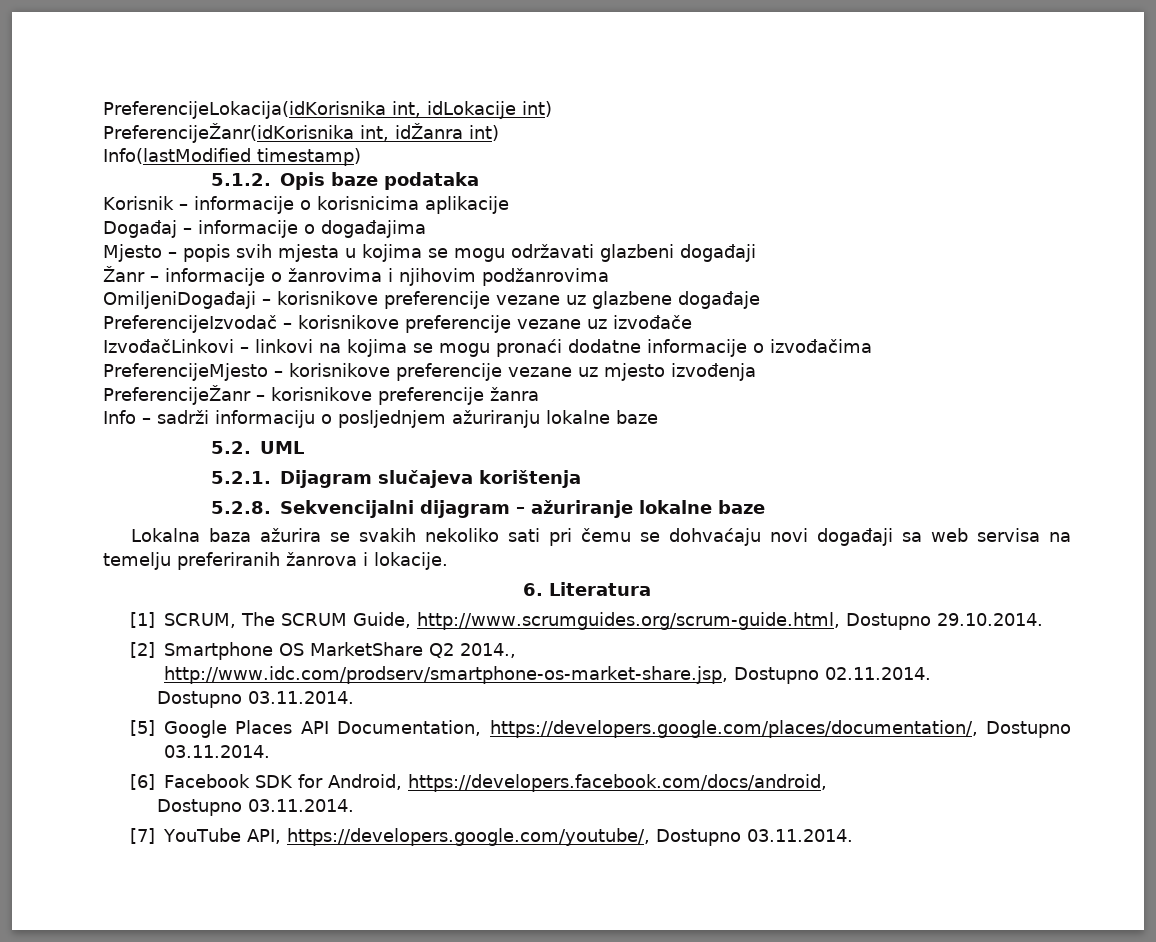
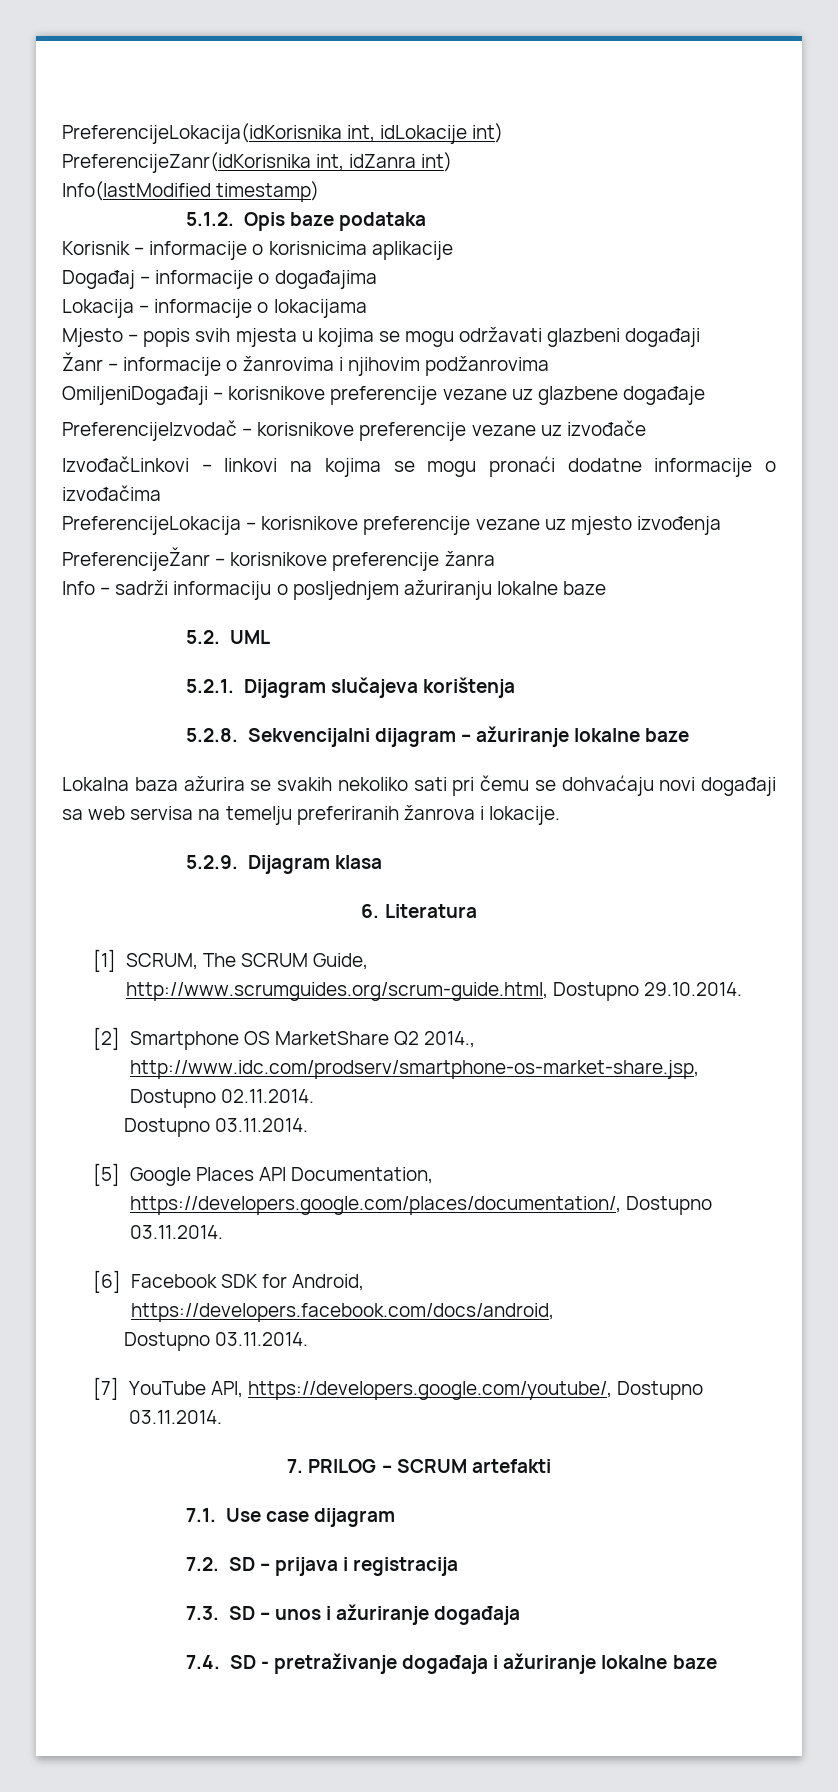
[103,123,463,143] PreferencijeŽanr(idKorisnika int, idŽanra -> [62,152,417,173] PreferencijeZanr(idKorisnika int, idZanra
(426, 229) none -> [62,299,367,318] // Lokacija – informacije o lokacijama
[103,363,268,381] PreferencijeMjesto -> [62,516,241,535] PreferencijeLokacija
(448, 561) none -> [186,855,382,874] // 5.2.9. Dijagram klasa
(853, 835) none -> [287,1459,551,1473] [186,1508,395,1527] [186,1557,459,1576] [186,1604,521,1625] [186,1653,717,1674] // 7. PRILOG – SCRUM artefakti // 7.1. Use case dijagram // 7.2. SD – prijava i registracija // 7.3. SD – unos i ažuriranje događaja // 7.4. SD - pretraživanje događaja i ažuriranje lokalne baze

